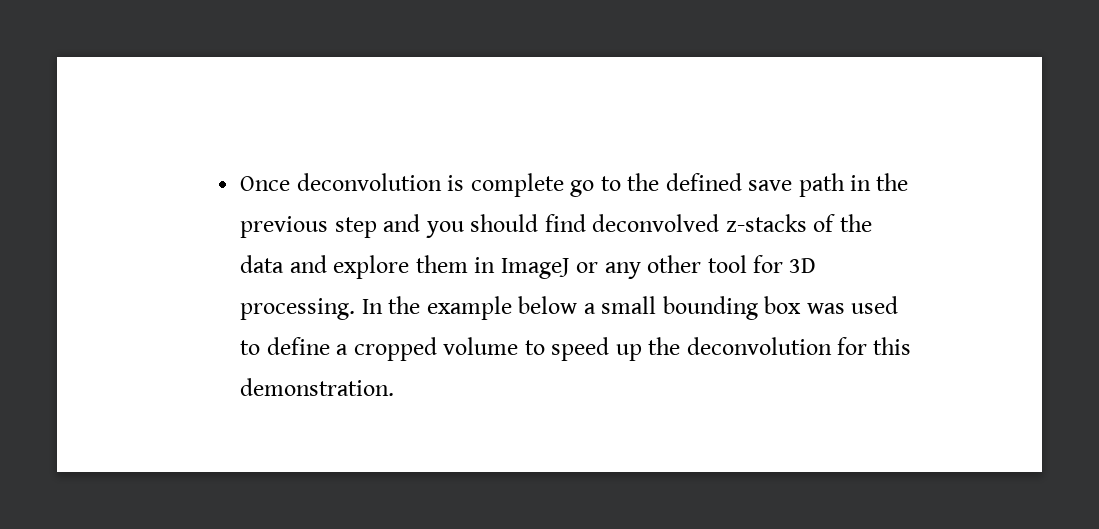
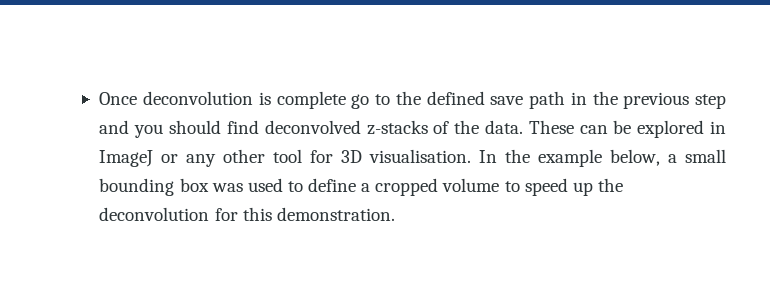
[240,255,468,279] data and explore them -> [484,120,705,138] data. These can be explored
[240,298,356,320] processing. -> [369,149,472,163] visualisation.
[518,296,578,314] below -> [610,149,661,166] below,

